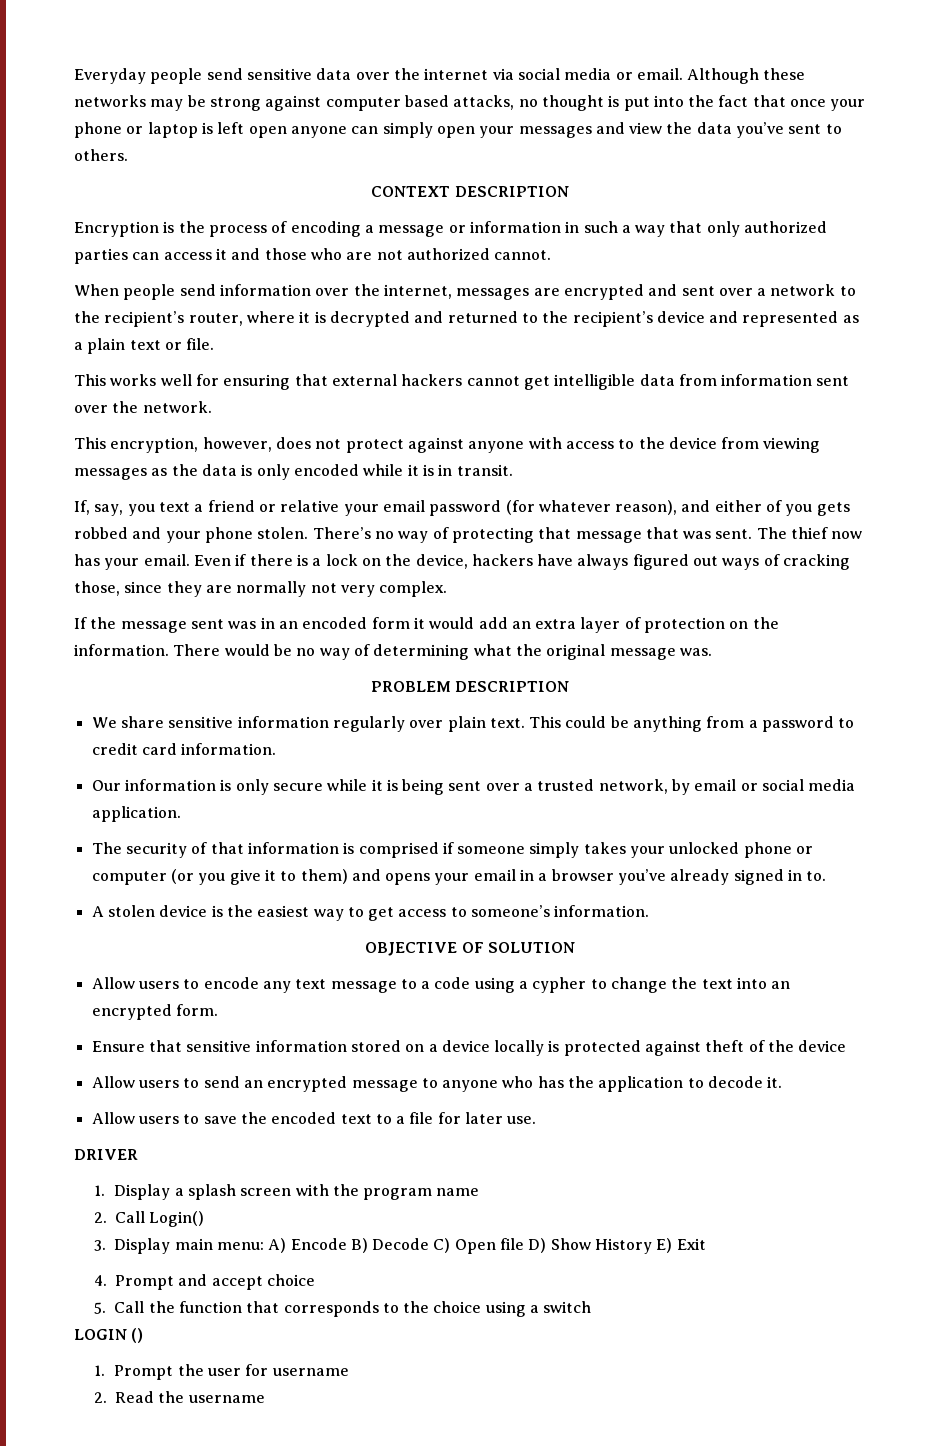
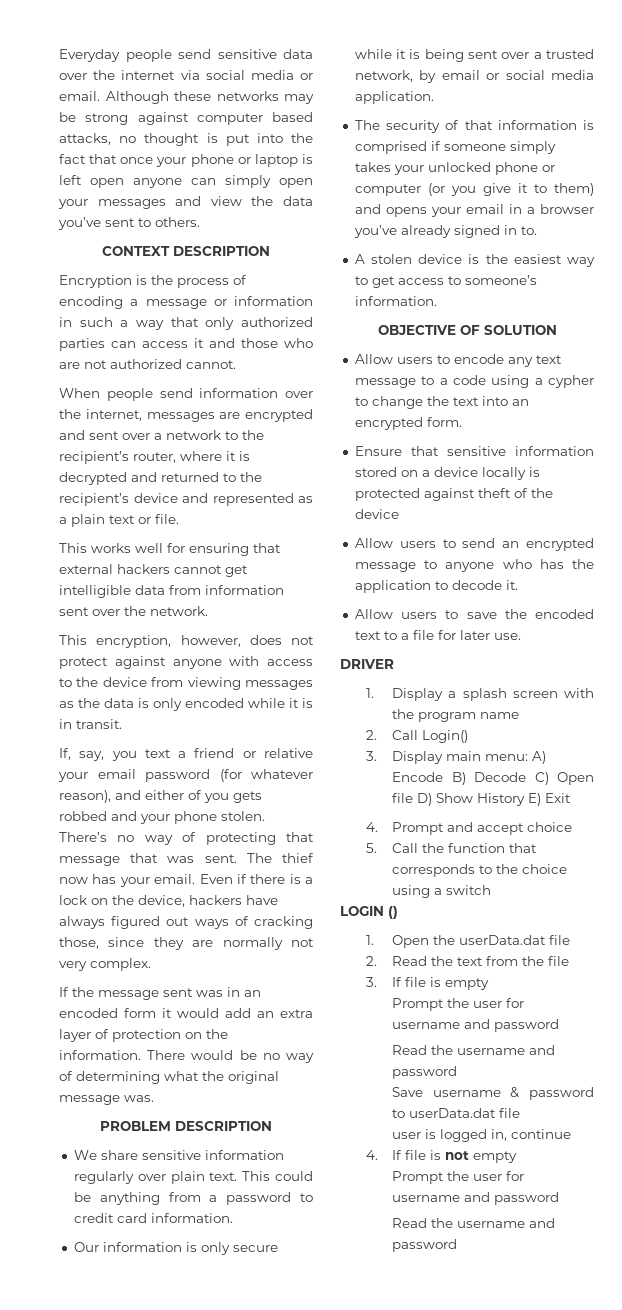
[114,1364,349,1380] [94,1391,265,1403] Prompt the user for username // 2. Read the username -> [392,935,571,948] [366,956,570,966] [366,977,490,990] [392,998,525,1011] [392,1019,560,1032] [392,1045,556,1055] [392,1066,458,1079] [392,1087,594,1100] [392,1108,521,1118] [392,1129,572,1142] [366,1150,518,1163] [392,1171,525,1184] [392,1192,560,1205] [392,1218,556,1228] [392,1239,458,1252] Open the userData.dat file // 2. Read the text from the file // 3. If file is empty // Prompt the user for username and password // Read the username and password // Save username & password to userData.dat file // user is logged in, continue // 4. If file is not empty // Prompt the user for username and password // Read the username and password

